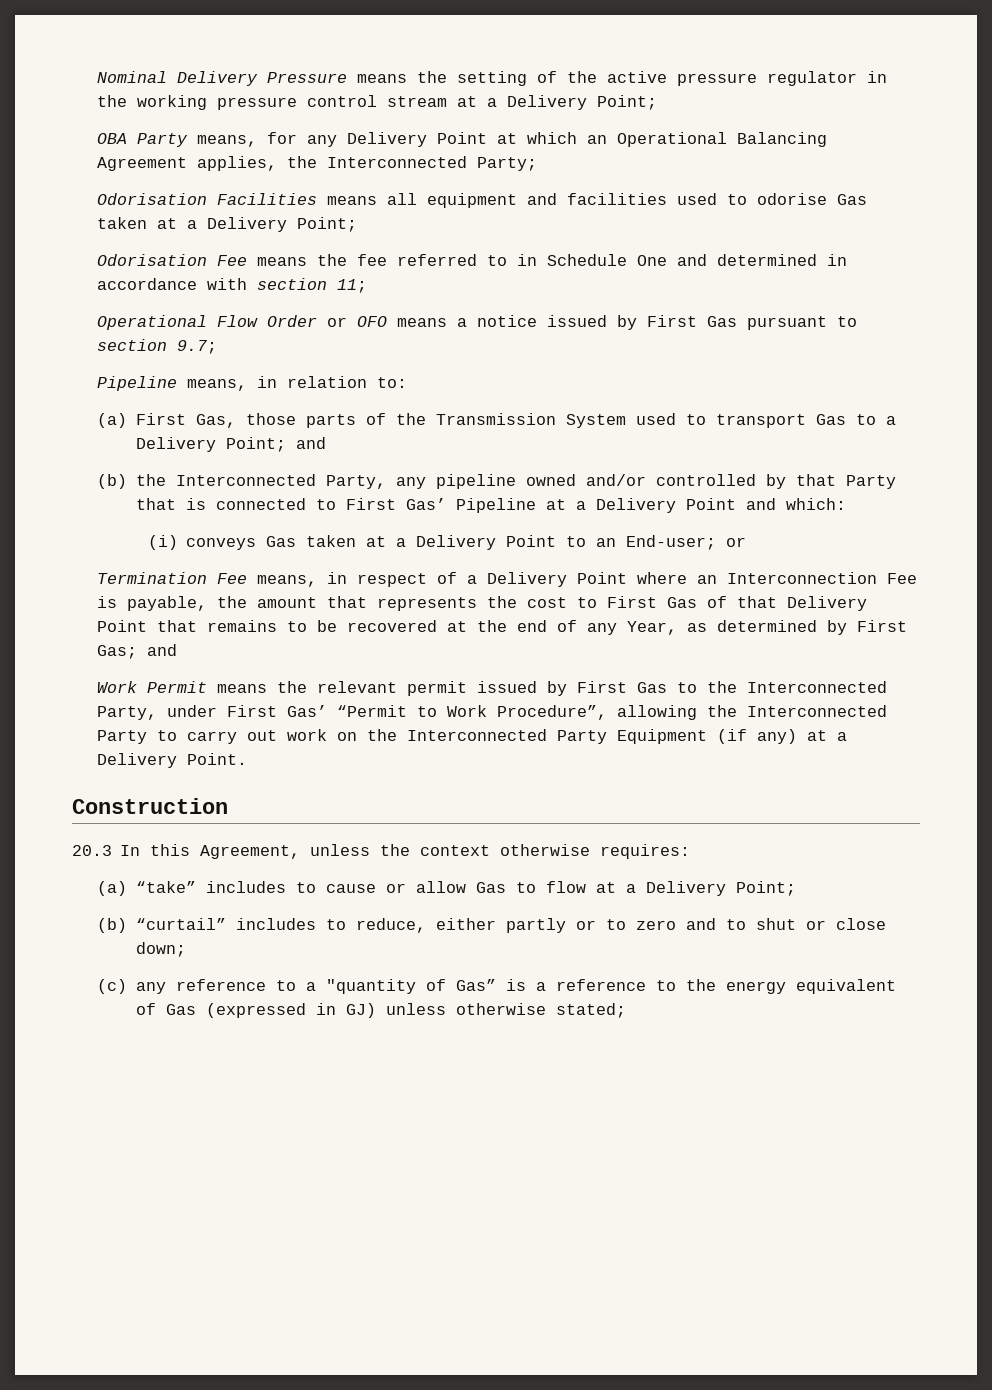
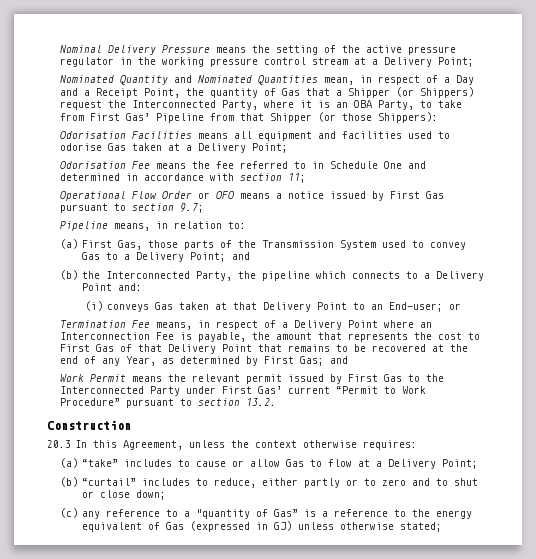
[97,132,828,147] [97,156,538,171] OBA Party means, for any Delivery Point at which an Operational Balancing Agreement applies, the Interconnected Party; -> [59,75,474,85] [59,87,474,98] [59,100,462,110] [59,112,438,123] Nominated Quantity and Nominated Quantities mean, in respect of a Day and a Receipt Point, the quantity of Gas that a Shipper (or Shippers) request the Interconnected Party, where it is an OBA Party, to take from First Gas’ Pipeline from that Shipper (or those Shippers):
[715,414,806,428] transport -> [429,242,466,250] convey
[395,474,896,489] [135,498,846,513] any pipeline owned and/or controlled by that Party that is connected to First Gas’ Pipeline at a Delivery Point and which: -> [237,271,484,281] [81,283,142,291] the pipeline which connects to a Delivery Point and:
[396,538,407,547] a -> [232,302,257,310] that
[97,706,158,720] Party, -> [149,386,180,396] Party
(328, 711) none -> [287,386,330,394] current
[497,705,888,720] [97,729,848,744] [97,753,248,768] Procedure”, allowing the Interconnected Party to carry out work on the Interconnected Party Equipment (if any) at a Delivery Point. -> [59,398,276,408] Procedure” pursuant to section 13.2.

